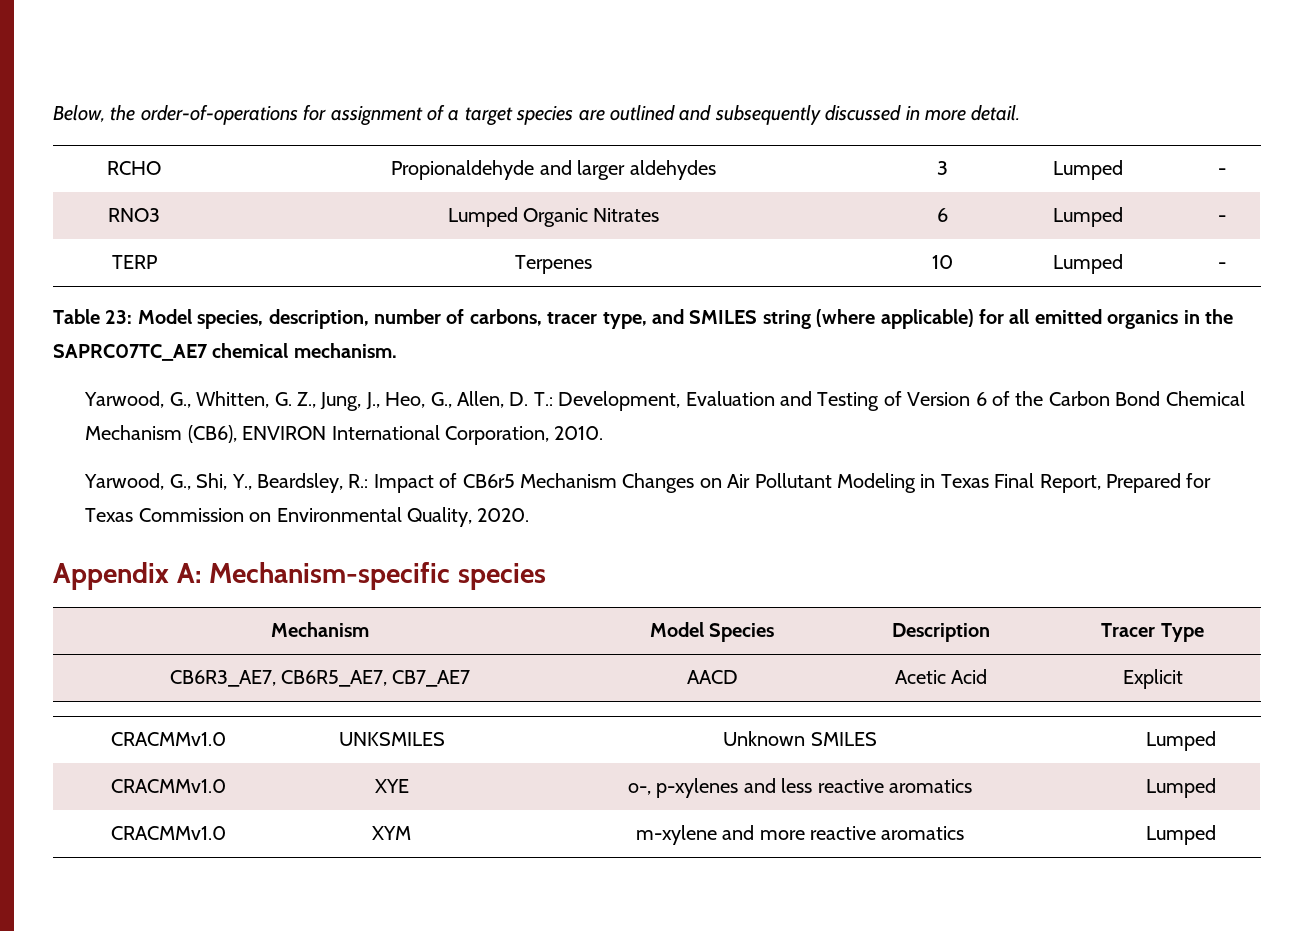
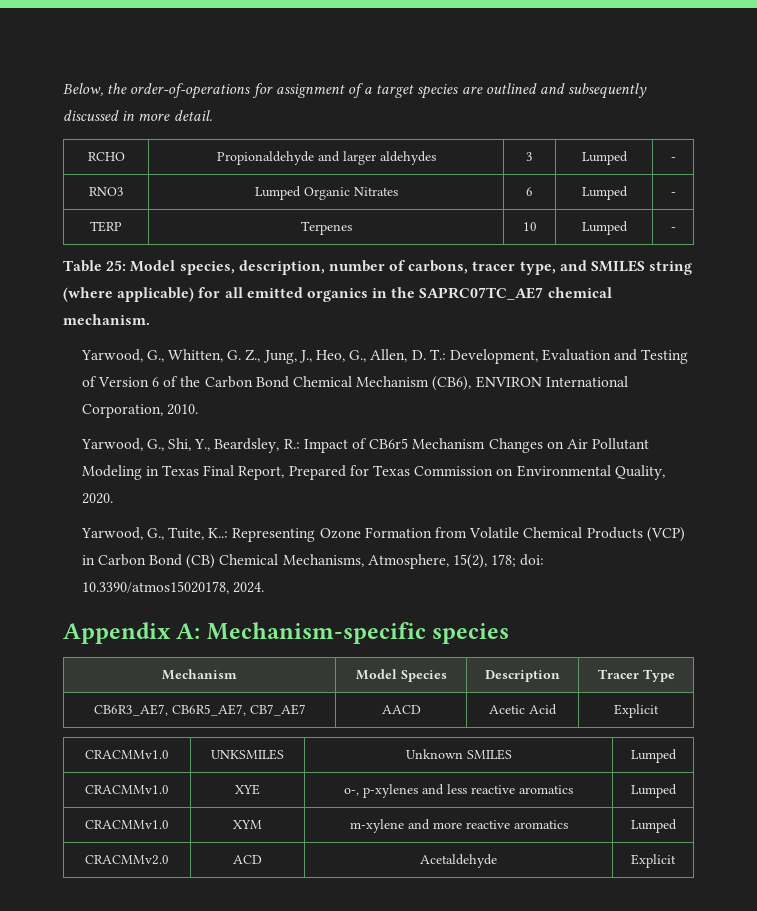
[105,310,133,324] 23: -> [106,260,127,271] 25:
(530, 515) none -> [80,527,685,542] [81,554,545,569] [81,581,264,594] // Yarwood, G., Tuite, K..: Representing Ozone Formation from Volatile Chemical Products (VCP) in Carbon Bond (CB) Chemical Mechanisms, Atmosphere, 15(2), 178; doi: 10.3390/atmos15020178, 2024.
(1216, 835) none -> [85,855,169,865] [233,855,262,864] [420,854,497,868] [631,854,676,868] // CRACMMv2.0 | ACD | Acetaldehyde | Explicit

